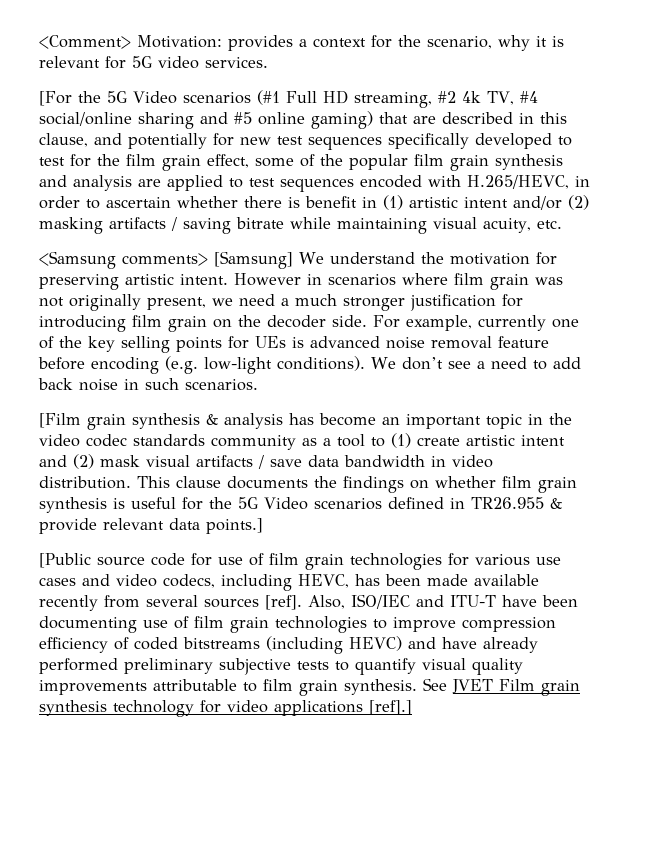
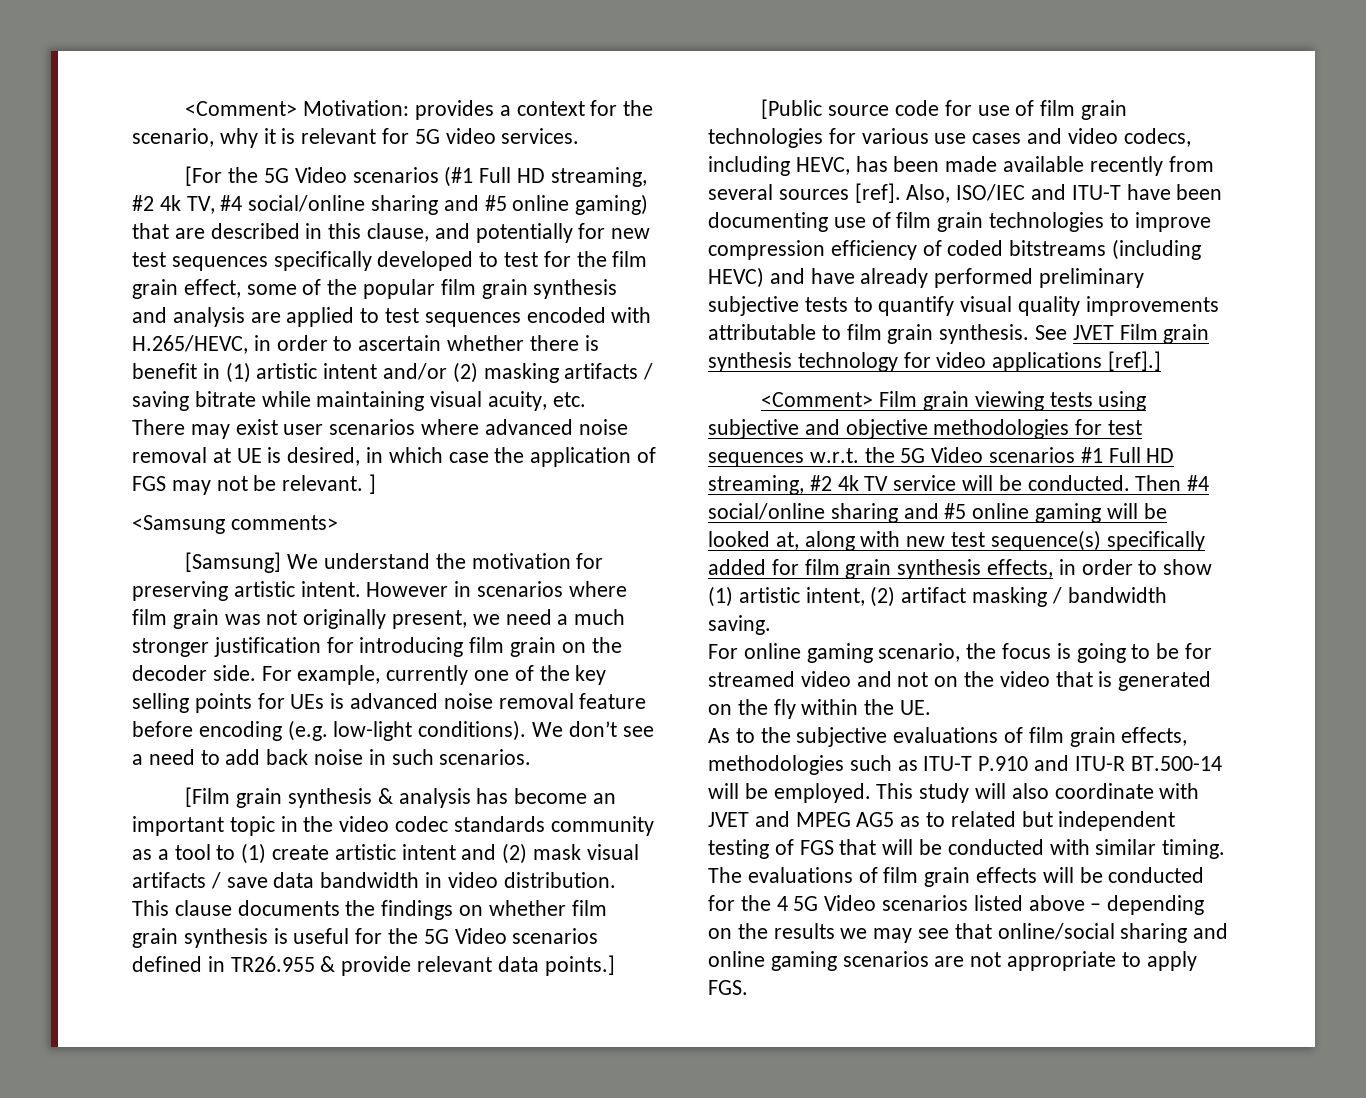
(562, 224) none -> [132,419,628,439] [132,447,657,467] [132,474,377,495] // There may exist user scenarios where advanced noise removal at UE is desired, in which case the application of FGS may not be relevant. ]
(208, 259) none -> (338, 522) //
(412, 707) none -> [761,391,1147,411] [708,419,1143,439] [708,447,1175,467] [708,475,1210,495] [708,503,1167,523] [708,530,1205,551] [708,559,1213,579] [708,586,1167,607] [708,615,771,635] [708,643,1213,663] [708,671,1212,691] [708,699,932,719] [708,727,1188,747] [708,755,1222,775] [708,783,1200,803] [708,811,1176,831] [708,839,1226,859] [708,867,1205,887] [708,895,1205,915] [708,923,1229,943] [708,951,1197,971] [708,980,748,995] // <Comment> Film grain viewing tests using subjective and objective methodologies for test sequences w.r.t. the 5G Video scenarios #1 Full HD streaming, #2 4k TV service will be conducted. Then #4 social/online sharing and #5 online gaming will be looked at, along with new test sequence(s) specifically added for film grain synthesis effects, in order to show (1) artistic intent, (2) artifact masking / bandwidth saving. // For online gaming scenario, the focus is going to be for streamed video and not on the video that is generated on the fly within the UE. // As to the subjective evaluations of film grain effects, methodologies such as ITU-T P.910 and ITU-R BT.500-14 will be employed. This study will also coordinate with JVET and MPEG AG5 as to related but independent testing of FGS that will be conducted with similar timing. The evaluations of film grain effects will be conducted for the 4 5G Video scenarios listed above – depending on the results we may see that online/social sharing and online gaming scenarios are not appropriate to apply FGS.

